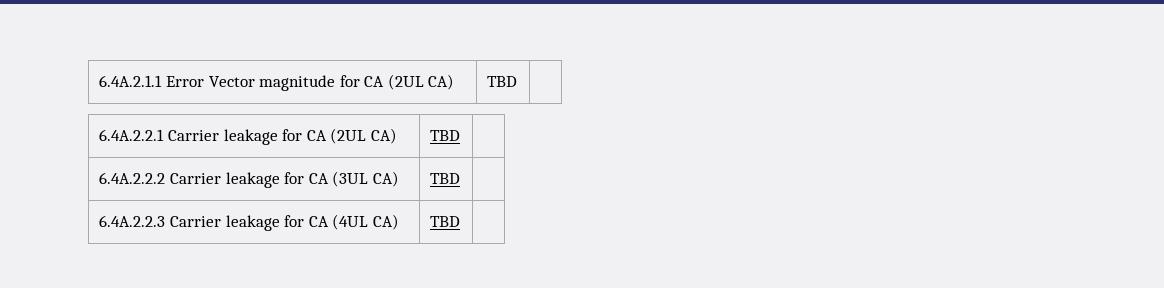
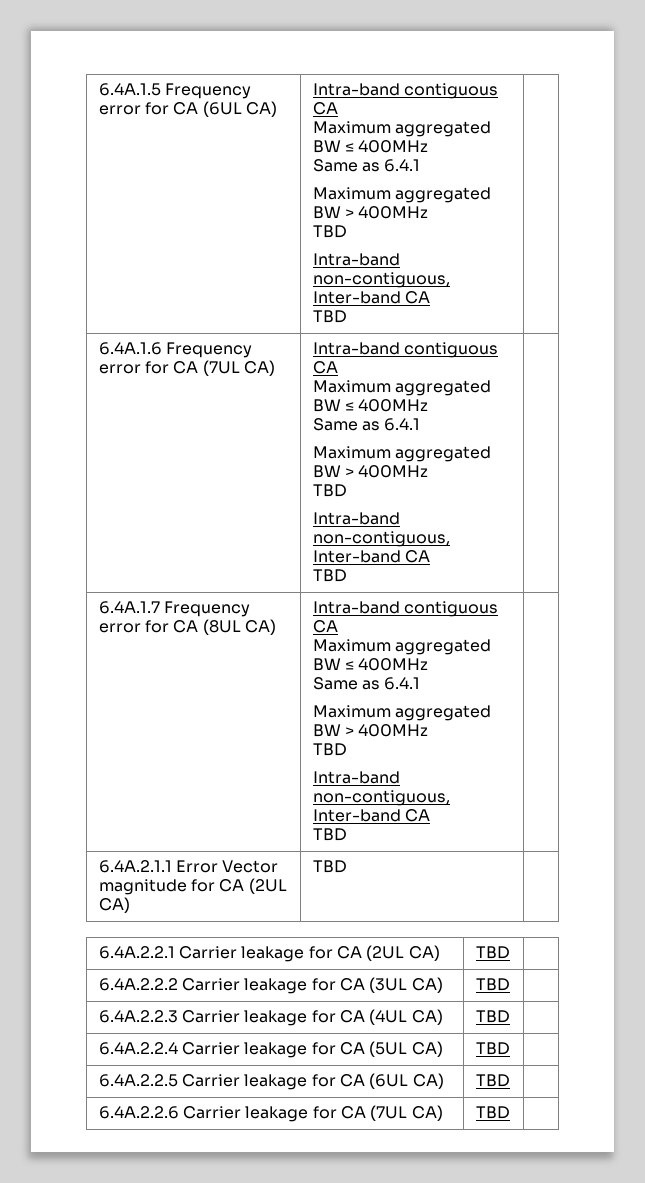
(99, 81) none -> [98,83,252,99] [98,101,278,117] [312,83,499,99] [312,102,338,115] [312,121,492,137] [312,140,429,153] [312,159,421,172] [312,187,492,203] [312,206,429,219] [312,225,347,238] [312,253,400,266] [312,272,450,288] [312,291,431,304] [312,310,347,323] [98,342,253,358] [98,360,276,376] [312,342,499,358] [312,361,338,374] [312,380,492,396] [312,399,429,412] [312,418,421,431] [312,446,492,462] [312,465,429,478] [312,484,347,497] [312,512,400,525] [312,531,450,547] [312,550,431,563] [312,569,347,582] [98,601,251,617] [98,619,277,635] [312,601,499,617] [312,620,338,633] [312,639,492,655] [312,658,429,671] [312,677,421,690] [312,705,492,721] [312,724,429,737] [312,743,347,756] [312,771,400,784] [312,790,450,806] [312,809,431,822] [312,828,347,841] 6.4A.1.5 Frequency error for CA (6UL CA) | Intra-band contiguous CA // Maximum aggregated BW ≤ 400MHz // Same as 6.4.1 // Maximum aggregated BW > 400MHz // TBD // Intra-band non-contiguous, Inter-band CA // TBD | // 6.4A.1.6 Frequency error for CA (7UL CA) | Intra-band contiguous CA // Maximum aggregated BW ≤ 400MHz // Same as 6.4.1 // Maximum aggregated BW > 400MHz // TBD // Intra-band non-contiguous, Inter-band CA // TBD | // 6.4A.1.7 Frequency error for CA (8UL CA) | Intra-band contiguous CA // Maximum aggregated BW ≤ 400MHz // Same as 6.4.1 // Maximum aggregated BW > 400MHz // TBD // Intra-band non-contiguous, Inter-band CA // TBD | //
(461, 221) none -> [98,1041,443,1058] [475,1042,510,1055] [98,1073,444,1090] [475,1074,510,1087] [98,1105,443,1122] [475,1106,510,1119] // 6.4A.2.2.4 Carrier leakage for CA (5UL CA) | TBD | // 6.4A.2.2.5 Carrier leakage for CA (6UL CA) | TBD | // 6.4A.2.2.6 Carrier leakage for CA (7UL CA) | TBD |

